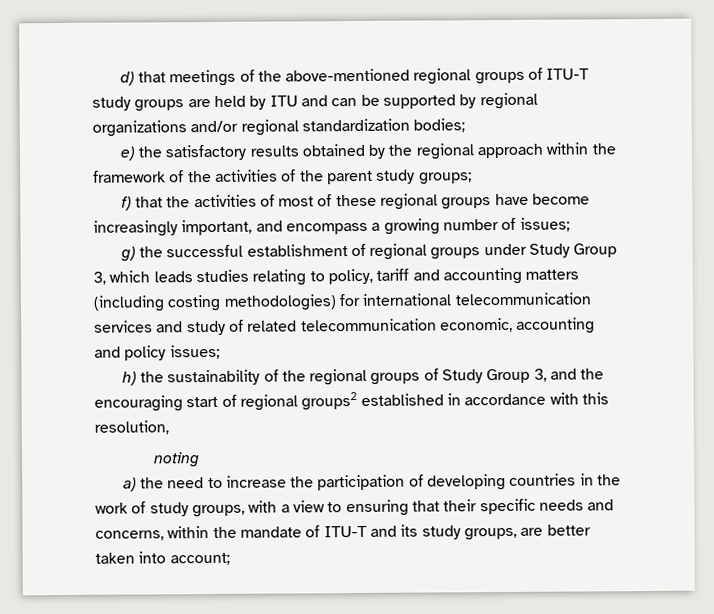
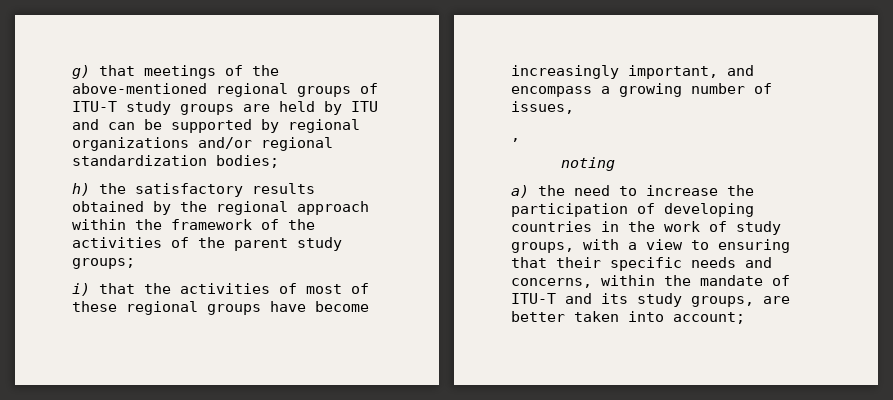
[119,71,135,86] d) -> [72,65,90,79] g)
[119,146,135,161] e) -> [72,183,90,196] h)
[120,196,132,211] f) -> [72,283,90,296] i)
[519,217,570,232] [119,243,618,262] [93,267,580,286] [93,292,591,312] [94,317,596,336] [94,344,220,361] [121,368,605,386] [94,391,609,412] [94,420,169,435] issues; // g) the successful establishment of regional groups under Study Group 3, which leads studies relating to policy, tariff and accounting matters (including costing methodologies) for international telecommunication services and study of related telecommunication economic, accounting and policy issues; // h) the sustainability of the regional groups of Study Group 3, and the encouraging start of regional groups2 established in accordance with this resolution, -> [511,101,574,114] [511,138,520,142] issues, // ,

